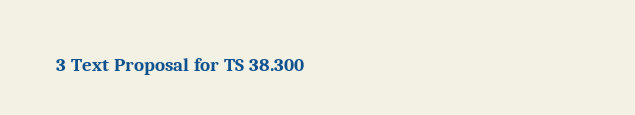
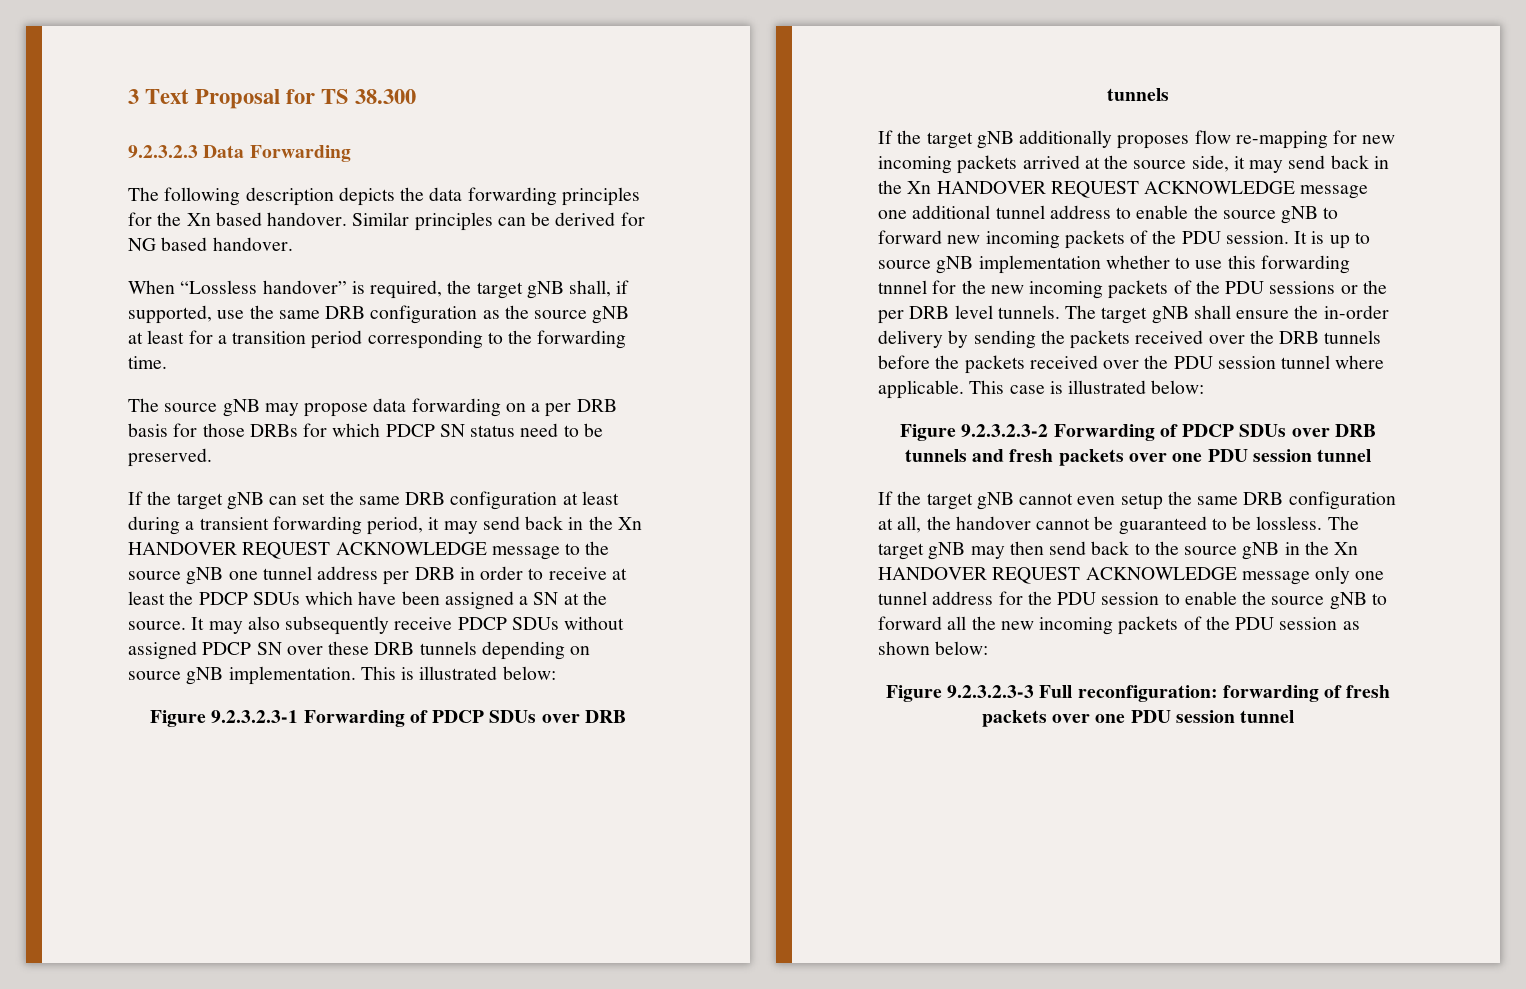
(304, 65) none -> [128,145,351,162] [128,187,640,206] [128,212,645,231] [128,237,293,251] [128,280,630,299] [128,305,630,324] [128,330,627,349] [128,356,167,369] [128,398,617,417] [128,423,603,437] [128,448,212,467] [128,491,619,510] [128,516,642,535] [128,541,610,560] [128,566,627,585] [128,591,607,610] [128,616,625,635] [128,641,591,660] [128,666,556,685] [150,710,626,727] [1107,88,1169,101] [878,130,1396,149] [878,155,1389,174] [878,180,1369,199] [878,205,1339,224] [878,230,1370,249] [878,255,1350,274] [878,280,1387,299] [878,305,1389,324] [878,330,1382,349] [878,355,1385,374] [878,380,1205,399] [900,424,1376,441] [904,449,1372,466] [878,491,1396,510] [878,516,1359,535] [878,541,1359,560] [878,566,1385,585] [878,591,1387,610] [878,616,1360,635] [878,641,989,655] [885,685,1391,702] [981,710,1295,727] // 9.2.3.2.3 Data Forwarding // The following description depicts the data forwarding principles for the Xn based handover. Similar principles can be derived for NG based handover. // When “Lossless handover” is required, the target gNB shall, if supported, use the same DRB configuration as the source gNB at least for a transition period corresponding to the forwarding time. // The source gNB may propose data forwarding on a per DRB basis for those DRBs for which PDCP SN status need to be preserved. // If the target gNB can set the same DRB configuration at least during a transient forwarding period, it may send back in the Xn HANDOVER REQUEST ACKNOWLEDGE message to the source gNB one tunnel address per DRB in order to receive at least the PDCP SDUs which have been assigned a SN at the source. It may also subsequently receive PDCP SDUs without assigned PDCP SN over these DRB tunnels depending on source gNB implementation. This is illustrated below: // Figure 9.2.3.2.3-1 Forwarding of PDCP SDUs over DRB tunnels // If the target gNB additionally proposes flow re-mapping for new incoming packets arrived at the source side, it may send back in the Xn HANDOVER REQUEST ACKNOWLEDGE message one additional tunnel address to enable the source gNB to forward new incoming packets of the PDU session. It is up to source gNB implementation whether to use this forwarding tnnnel for the new incoming packets of the PDU sessions or the per DRB level tunnels. The target gNB shall ensure the in-order delivery by sending the packets received over the DRB tunnels before the packets received over the PDU session tunnel where applicable. This case is illustrated below: // Figure 9.2.3.2.3-2 Forwarding of PDCP SDUs over DRB tunnels and fresh packets over one PDU session tunnel // If the target gNB cannot even setup the same DRB configuration at all, the handover cannot be guaranteed to be lossless. The target gNB may then send back to the source gNB in the Xn HANDOVER REQUEST ACKNOWLEDGE message only one tunnel address for the PDU session to enable the source gNB to forward all the new incoming packets of the PDU session as shown below: // Figure 9.2.3.2.3-3 Full reconfiguration: forwarding of fresh packets over one PDU session tunnel

